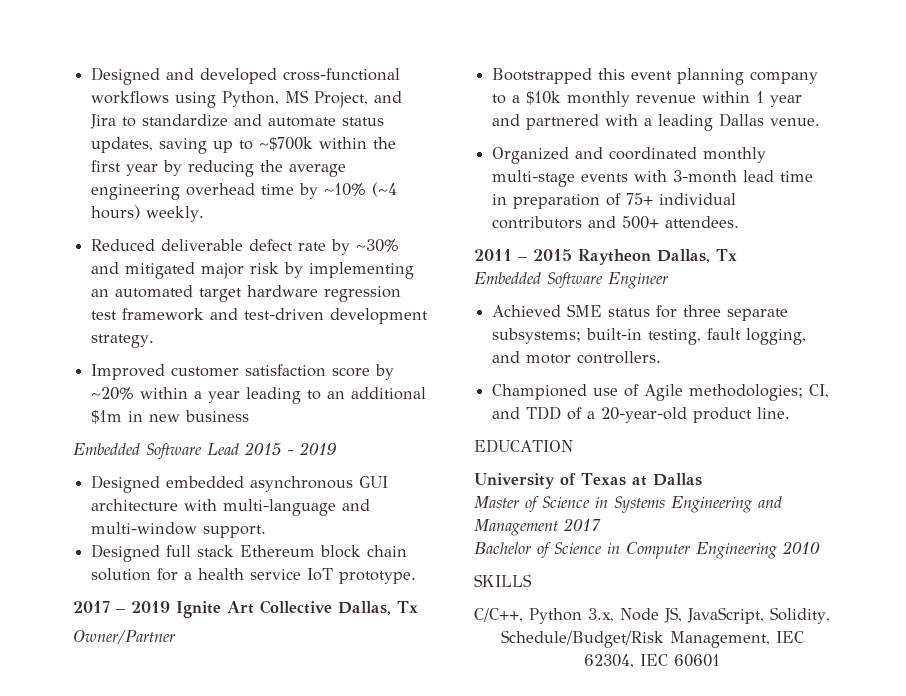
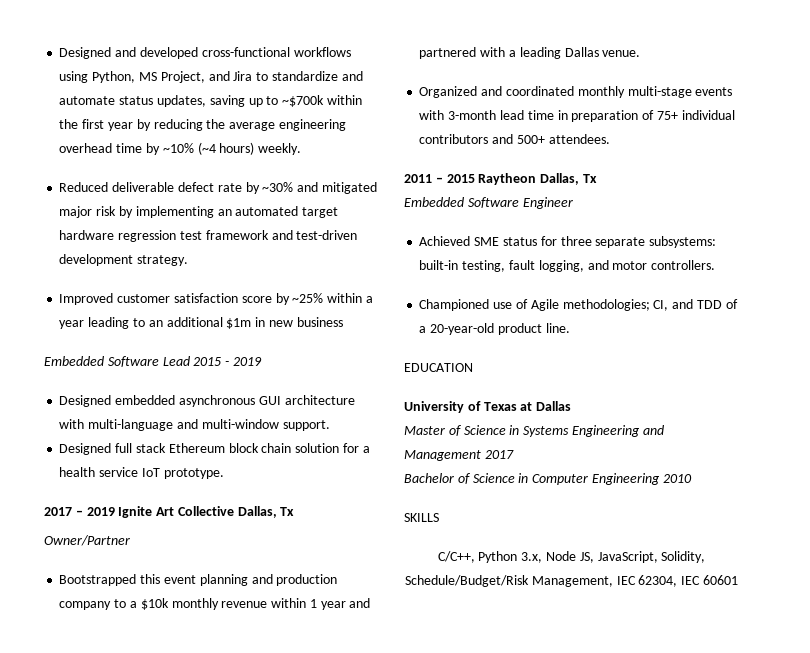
[91,387,135,400] ~20% -> [292,293,324,303] ~25%
(745, 76) none -> [251,574,338,586] and production
[492,328,582,344] subsystems; -> [649,236,717,248] subsystems:

